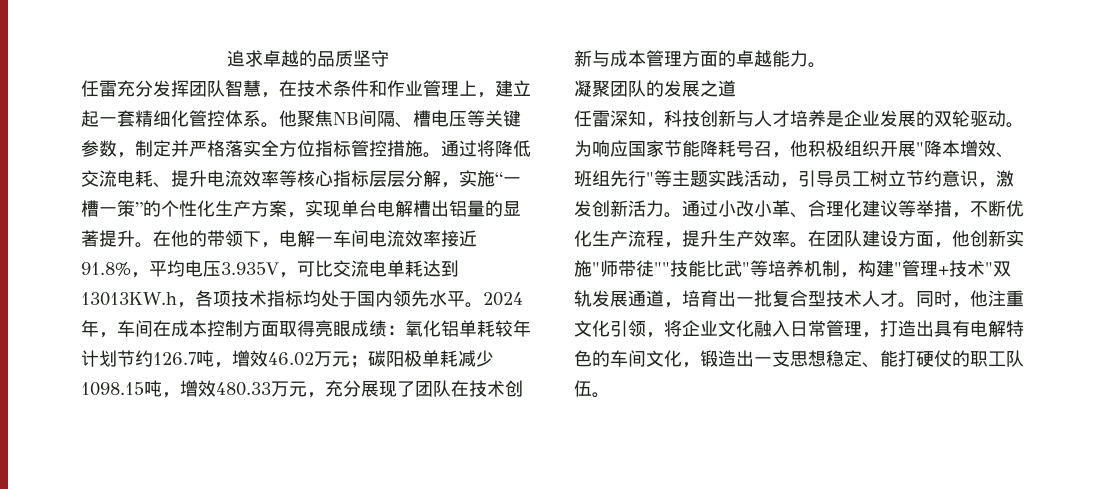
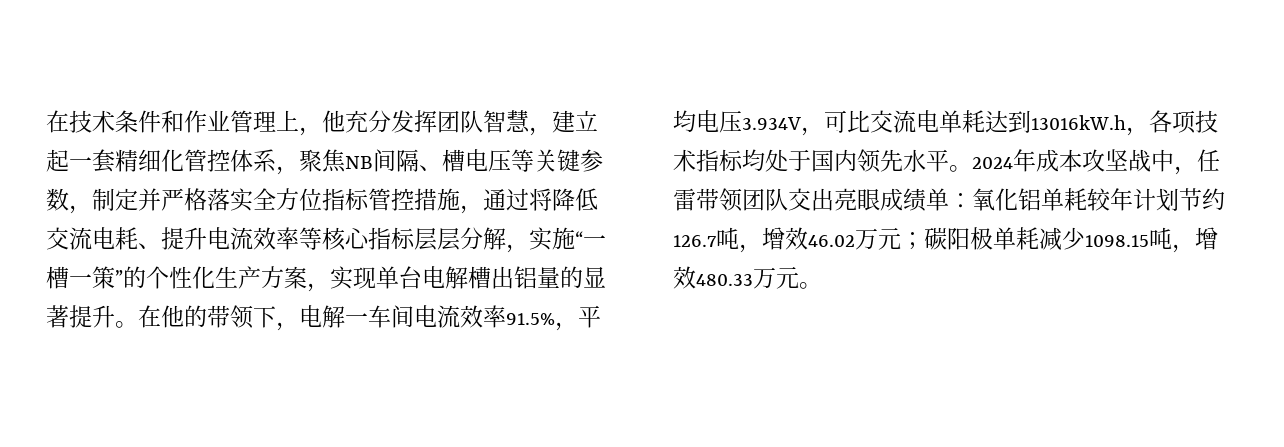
[226,50,389,67] [81,80,279,98] 追求卓越的品质坚守 // 任雷充分发挥团队智慧， -> (46, 121) none
(495, 95) none -> [322,110,552,136] 他充分发挥团队智慧，
[261,110,297,128] 。他 -> [276,166,299,175] ，
[423,152,441,158] 。 -> [460,205,483,214] ，
[441,230,477,247] [81,262,131,276] 接近91.8% -> [506,313,555,325] 91.5%
[221,262,279,275] 3.935V -> [742,117,801,130] 3.934V
[81,292,177,306] 13013KW.h -> [1031,115,1126,130] 13016kW.h
[99,320,315,338] ，车间在成本控制方面取得 -> [1036,149,1220,175] [673,188,834,212] 成本攻坚战中，任雷带领团队交出
(387, 328) none -> [926,188,949,211] 单
[307,380,523,398] [574,50,826,68] [574,80,736,97] [574,110,1024,128] [574,140,1014,158] [574,170,1014,188] [574,200,1024,218] [574,230,1024,248] [574,260,1011,278] [574,290,1024,308] [574,320,1024,338] [574,350,1024,368] [574,380,592,397] ，充分展现了团队在技术创新与成本管理方面的卓越能力。 // 凝聚团队的发展之道 // 任雷深知，科技创新与人才培养是企业发展的双轮驱动。为响应国家节能降耗号召，他积极组织开展"降本增效、班组先行"等主题实践活动，引导员工树立节约意识，激发创新活力。通过小改小革、合理化建议等举措，不断优化生产流程，提升生产效率。在团队建设方面，他创新实施"师带徒""技能比武"等培养机制，构建"管理+技术"双轨发展通道，培育出一批复合型技术人才。同时，他注重文化引领，将企业文化融入日常管理，打造出具有电解特色的车间文化，锻造出一支思想稳定、能打硬仗的职工队伍 -> (799, 277) none

